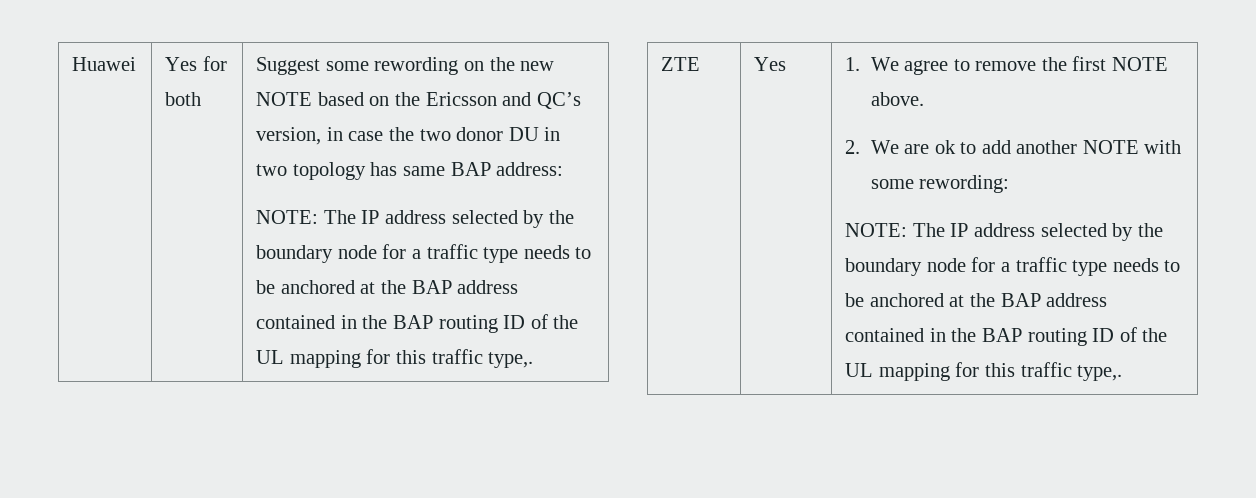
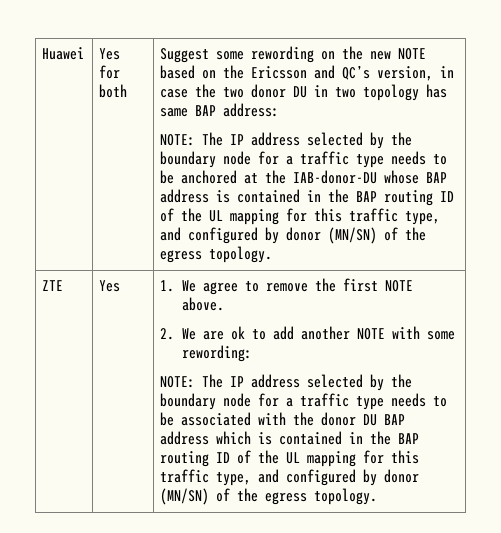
[411,280,519,294] BAP address -> [293,170,448,184] [160,189,231,203] IAB-donor-DU whose BAP address is
[488,352,534,368] type,. -> [405,211,441,225] [160,227,427,244] [160,246,273,263] type, and configured by donor (MN/SN) of the egress topology.
[869,293,1108,307] anchored at the BAP address -> [181,412,406,426] [160,431,273,445] associated with the donor DU BAP address which is
[1077,365,1123,381] type,. -> [216,469,420,486] [160,488,378,505] type, and configured by donor (MN/SN) of the egress topology.

